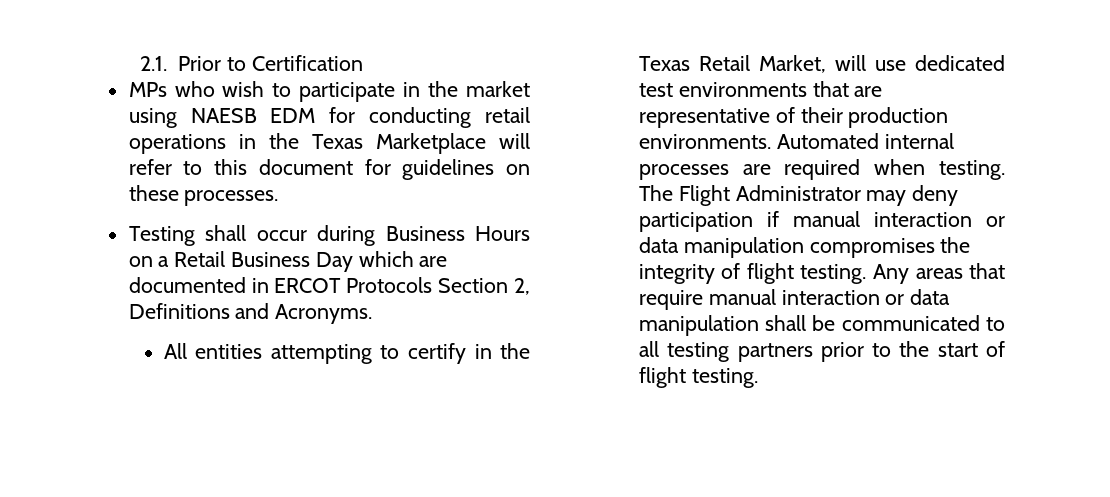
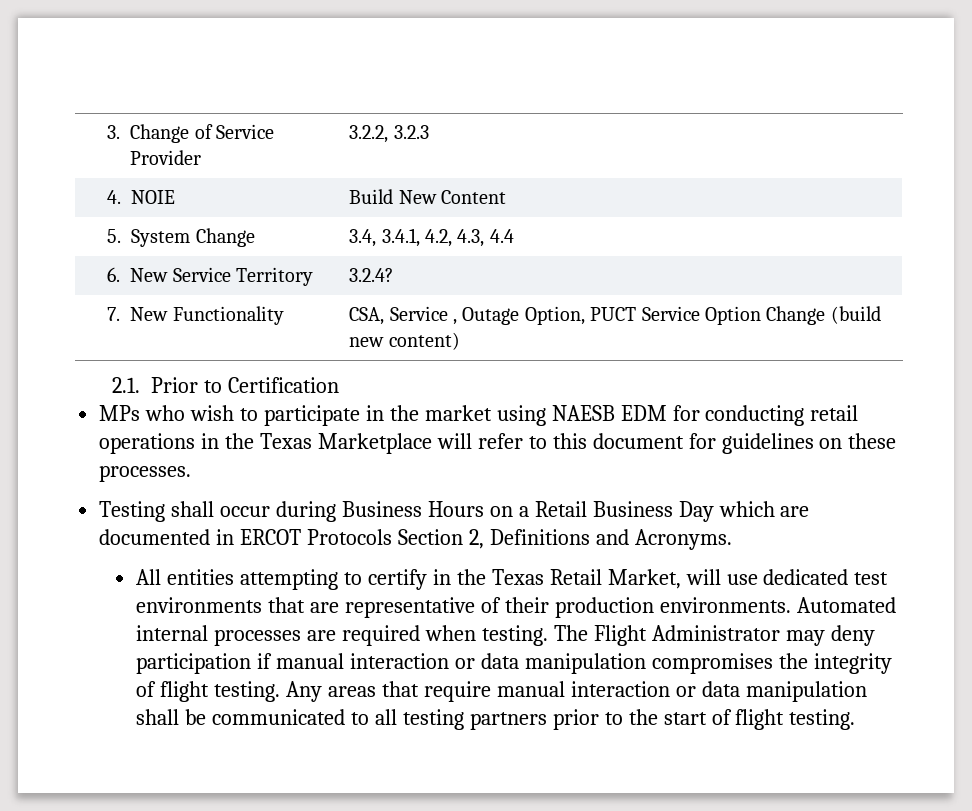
(140, 63) none -> [107,124,275,143] [130,150,202,165] [349,125,429,143] [107,190,176,204] [349,189,506,204] [107,228,255,247] [349,228,514,247] [107,267,314,286] [349,268,394,282] [107,306,284,325] [349,306,881,325] [349,332,460,350] 3. Change of Service Provider | 3.2.2, 3.2.3 // 4. NOIE | Build New Content // 5. System Change | 3.4, 3.4.1, 4.2, 4.3, 4.4 // 6. New Service Territory | 3.2.4? // 7. New Functionality | CSA, Service , Outage Option, PUCT Service Option Change (build new content) //

